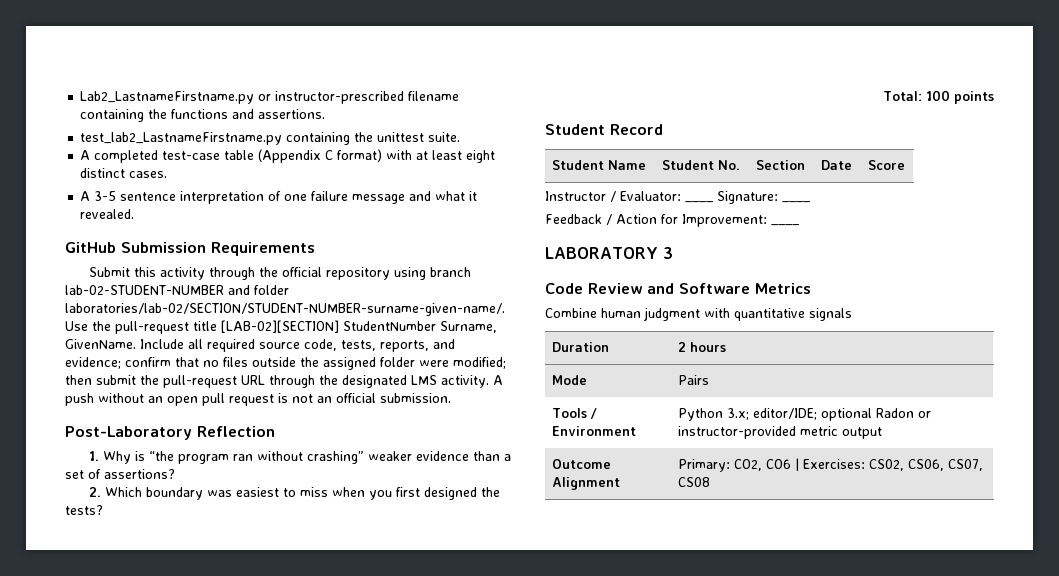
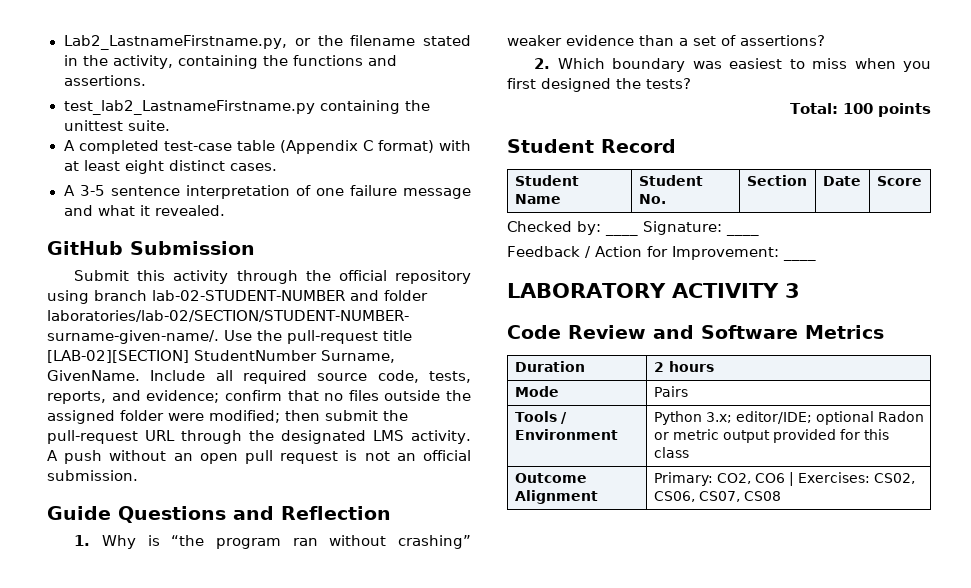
[80,91,460,104] Lab2_LastnameFirstname.py or instructor-prescribed filename -> [63,35,471,50] [63,55,173,69] Lab2_LastnameFirstname.py, or the filename stated in the activity,
[211,242,315,256] Requirements -> (255, 248) none
[65,426,192,440] Post-Laboratory -> [47,506,274,523] Guide Questions and
[545,191,681,202] Instructor / Evaluator: -> [507,221,601,235] Checked by:
(658, 253) none -> [671,283,779,298] ACTIVITY
[545,307,852,321] // Combine human judgment with quantitative signals -> (884, 332) none
[678,426,797,439] instructor-provided -> (669, 436) none
(883, 433) none -> [772,429,889,443] [653,447,689,458] provided for this class

